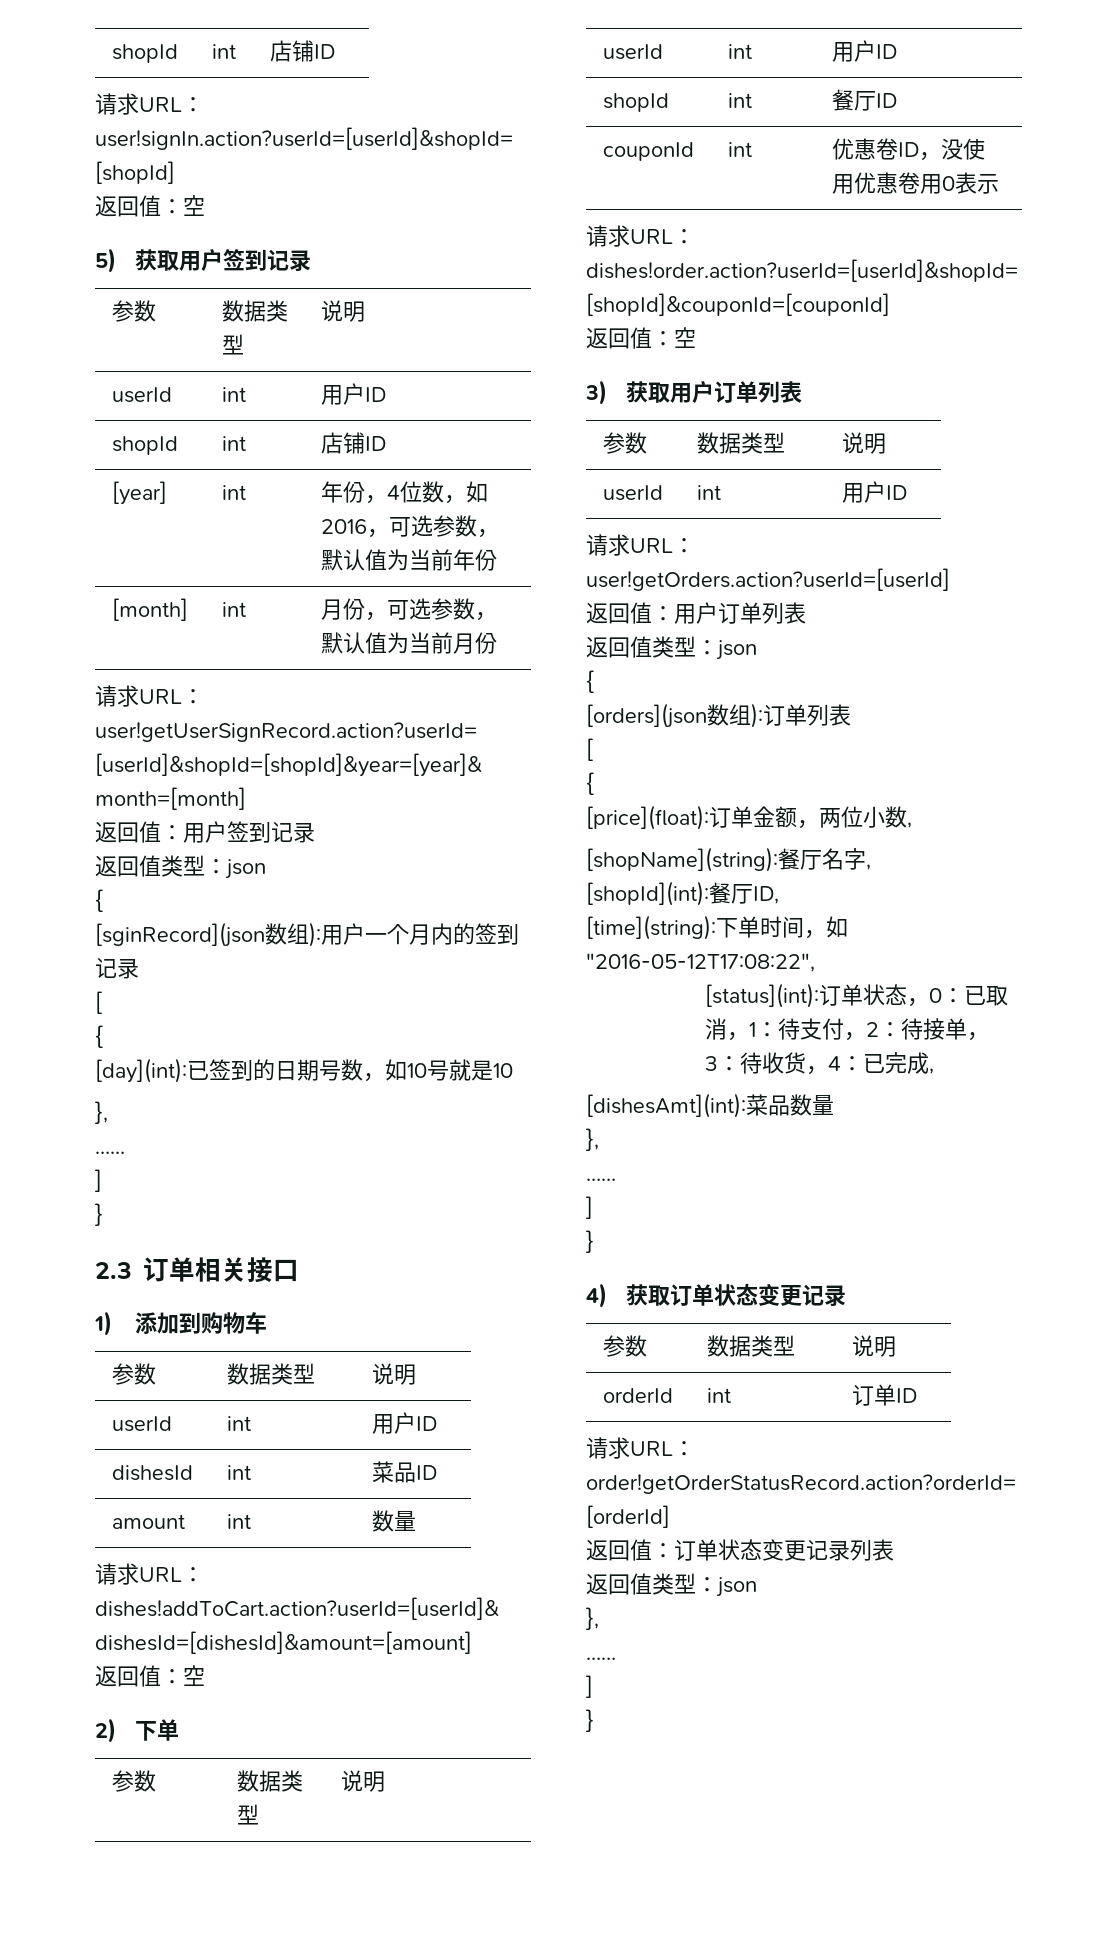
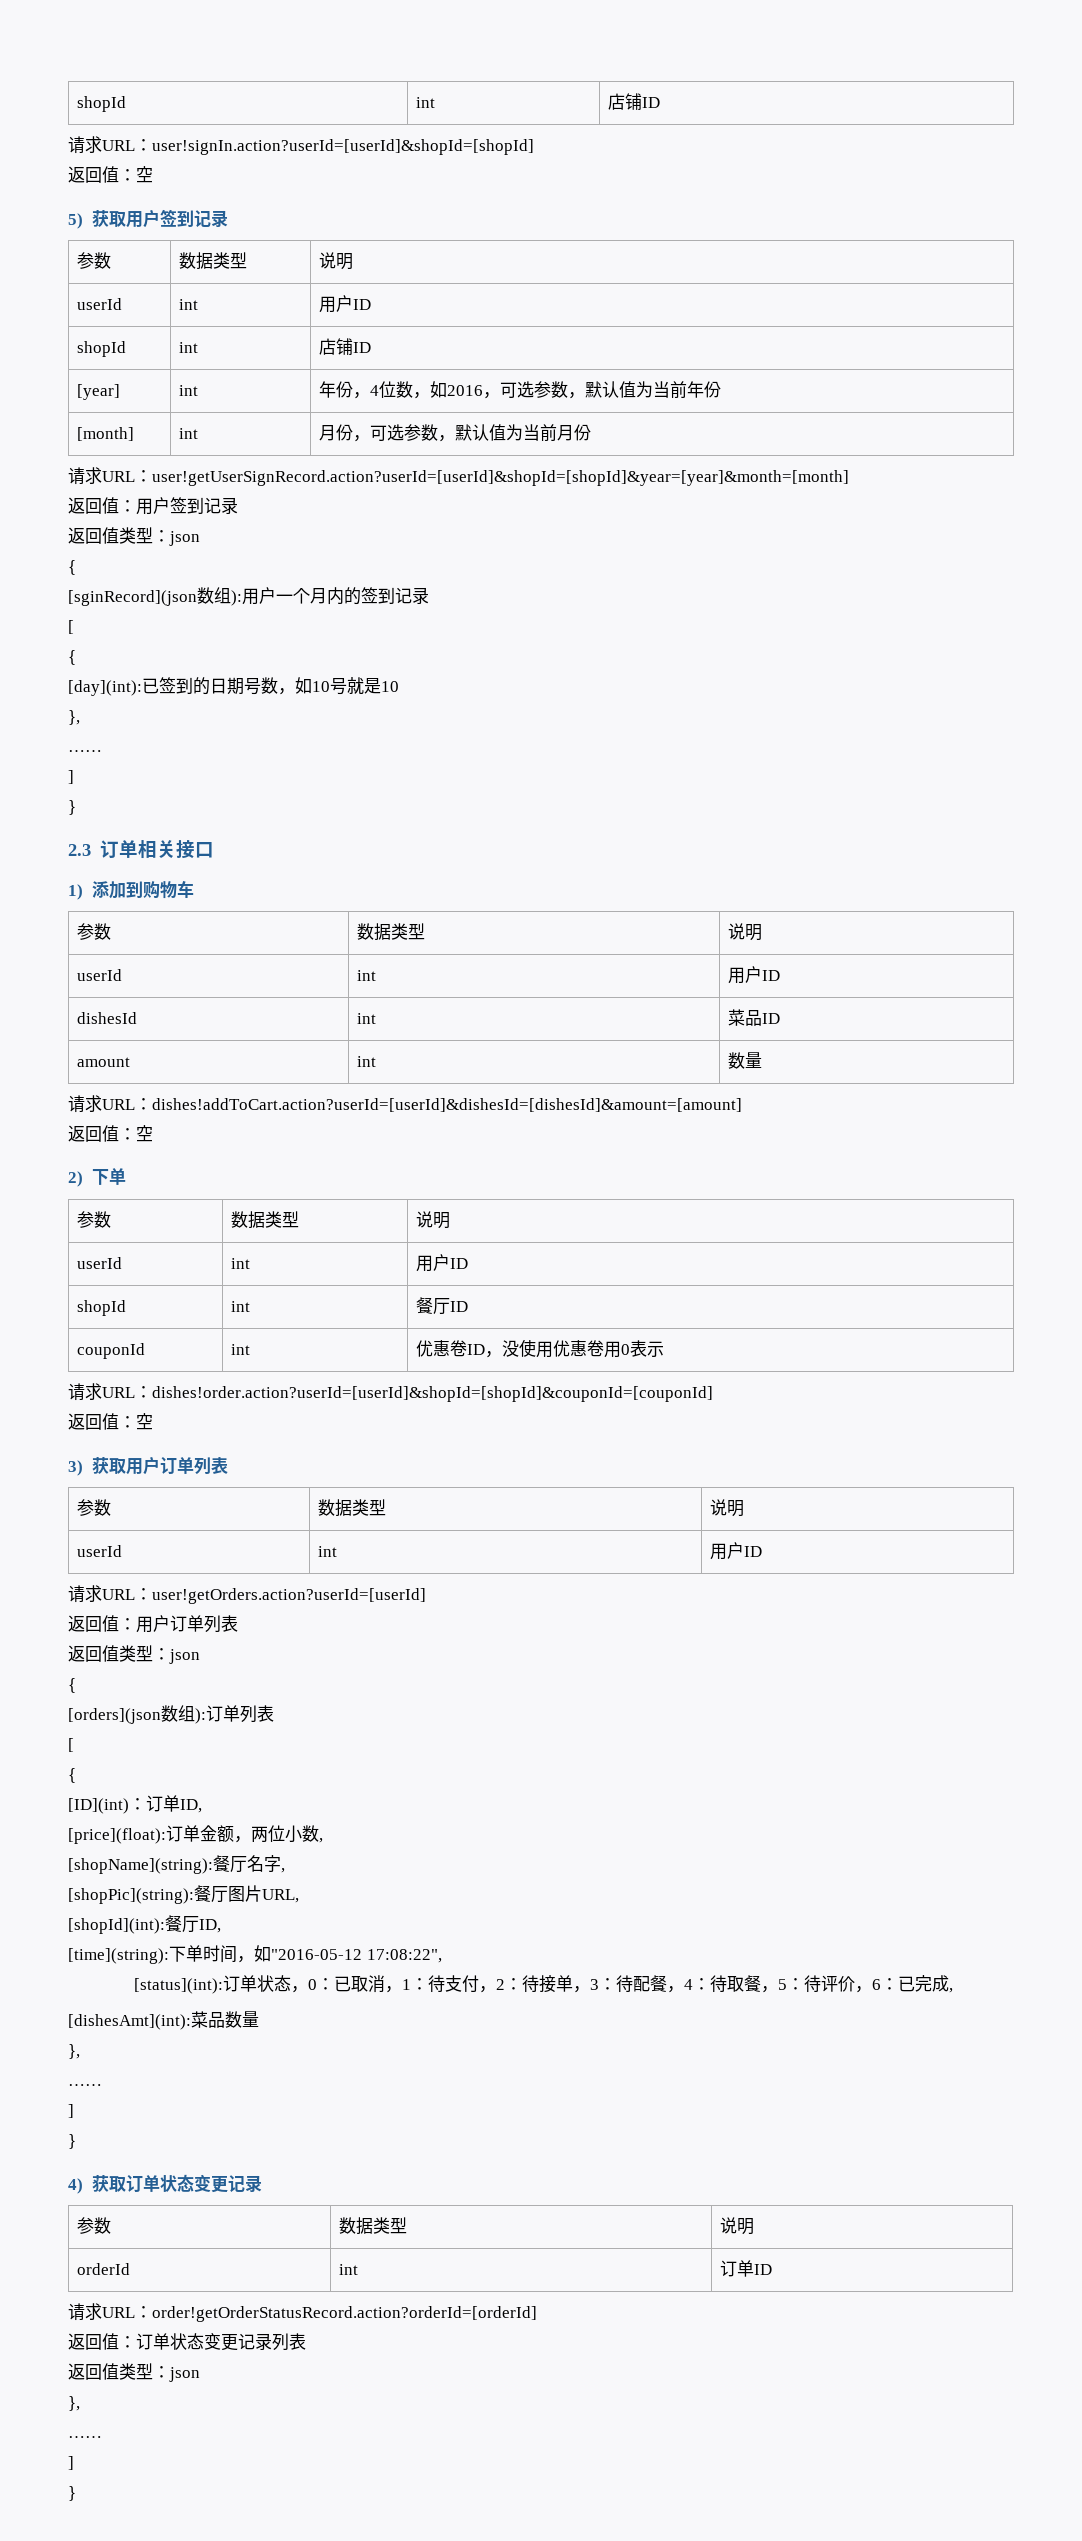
(594, 783) none -> [68,1795,202,1814] // [ID](int)：订单ID,
(871, 867) none -> [68,1885,299,1904] // [shopPic](string):餐厅图片URL,
[586,953,815,972] "2016-05-12T17:08:22", -> [271,1949,442,1963] "2016-05-12 17:08:22",
[761,1052,806,1074] 收货 -> [632,1975,667,1992] 配餐
(863, 1063) none -> [709,1975,898,1993] 待取餐，5：待评价，6：

